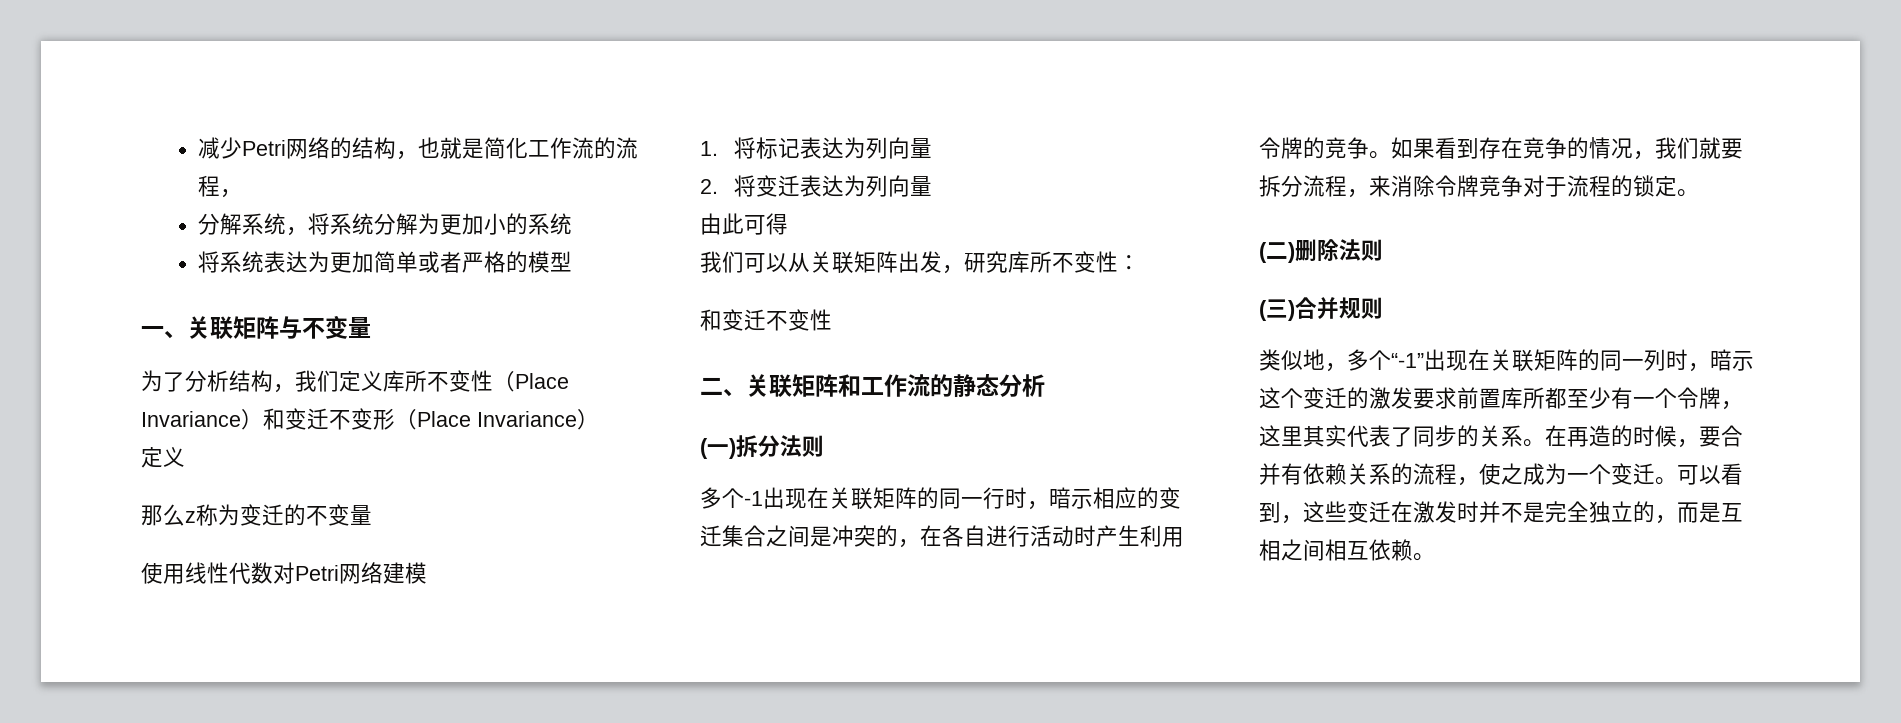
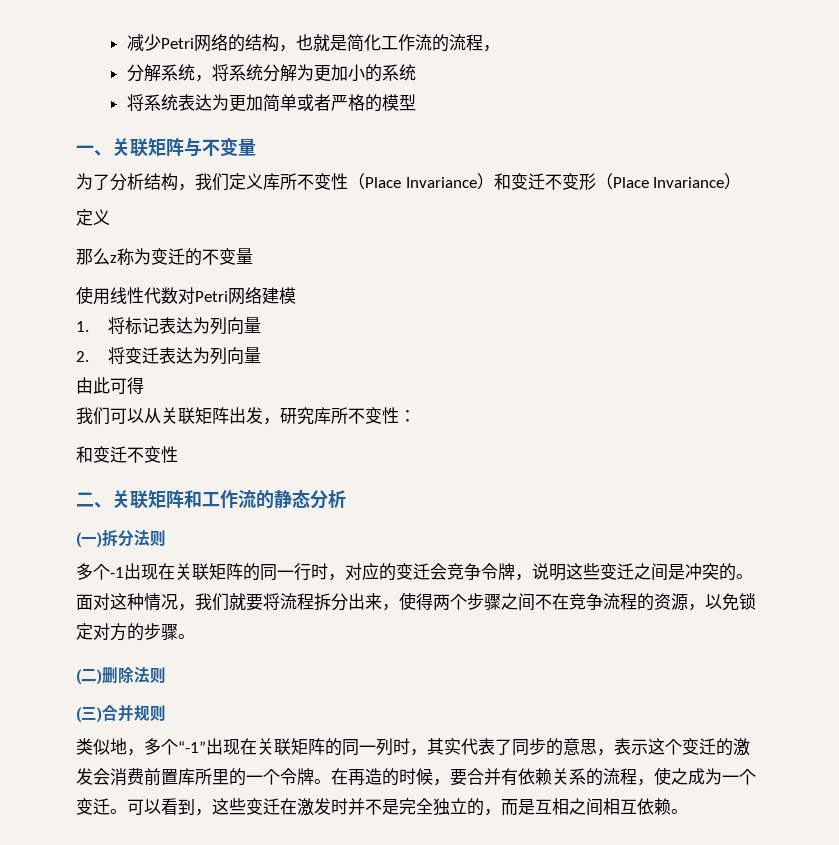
[1049,487,1115,509] 暗示相 -> [345,563,362,580] 对
[722,525,1184,548] [1259,137,1743,160] [1259,175,1677,198] 集合之间是冲突的，在各自进行活动时产生利用令牌的竞争。如果看到存在竞争的情况，我们就要拆分流程，来消除令牌竞争对于流程的锁定 -> [430,563,753,581] [76,592,756,611] [76,623,178,641] 会竞争令牌，说明这些变迁之间是冲突的。面对这种情况，我们就要将流程拆分出来，使得两个步骤之间不在竞争流程的资源，以免锁定对方的步骤
[1710,349,1732,371] 暗 -> [427,738,631,756] 其实代表了同步的意思，表
[1413,387,1457,409] 要求 -> [93,768,144,786] 会消费
[1545,387,1743,410] [1259,425,1523,447] 都至少有一个令牌，这里其实代表了同步的关系 -> [212,768,314,786] 里的一个令牌

